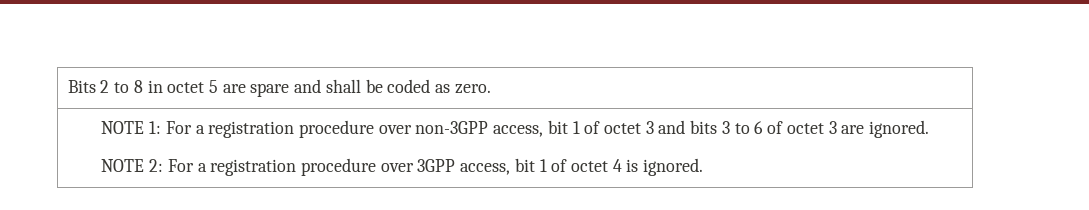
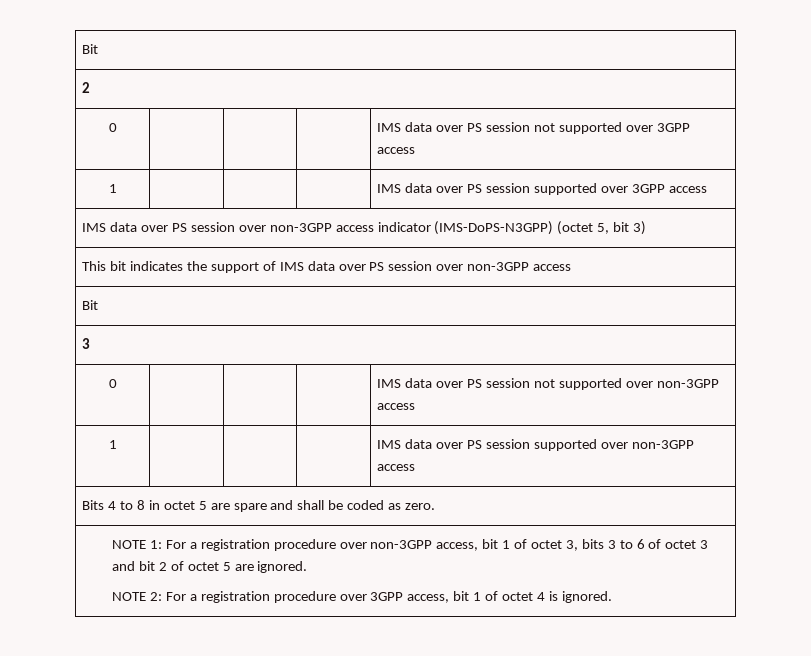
[67,80,110,93] Bits 2 -> [82,44,99,54] [82,82,91,93] [108,123,117,132] [377,122,690,134] [377,147,416,154] [108,184,117,193] [377,183,707,195] [82,221,647,235] [82,261,572,273] [82,300,99,310] [82,338,91,349] [108,379,117,388] [377,378,719,390] [377,403,416,410] [108,440,117,449] [377,439,694,451] [377,464,416,471] [82,500,117,510] Bit // 2 // 0 | | | | IMS data over PS session not supported over 3GPP access // 1 | | | | IMS data over PS session supported over 3GPP access // IMS data over PS session over non-3GPP access indicator (IMS-DoPS-N3GPP) (octet 5, bit 3) // This bit indicates the support of IMS data over PS session over non-3GPP access // Bit // 3 // 0 | | | | IMS data over PS session not supported over non-3GPP access // 1 | | | | IMS data over PS session supported over non-3GPP access // Bits 4
[645,120,686,134] 3 and -> [565,540,578,551] 3,
(837, 127) none -> [112,561,231,571] and bit 2 of octet 5

